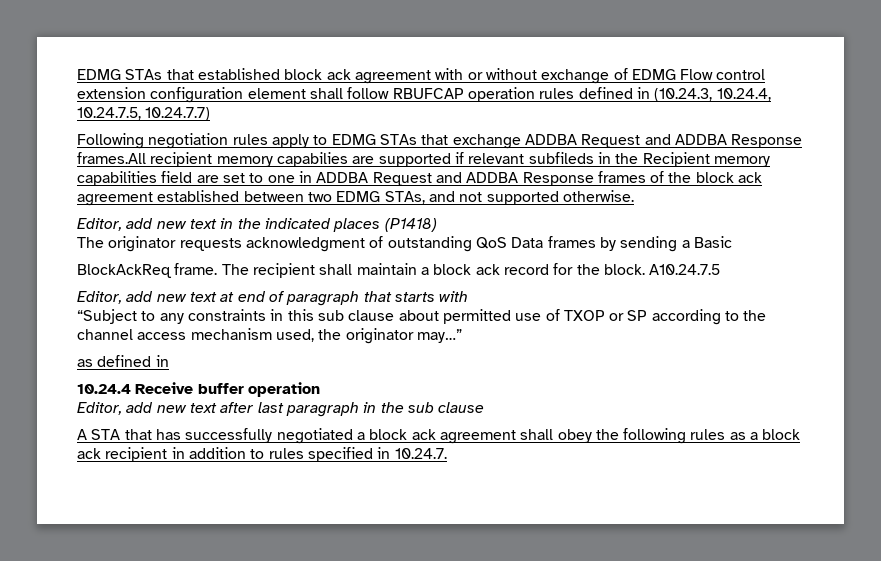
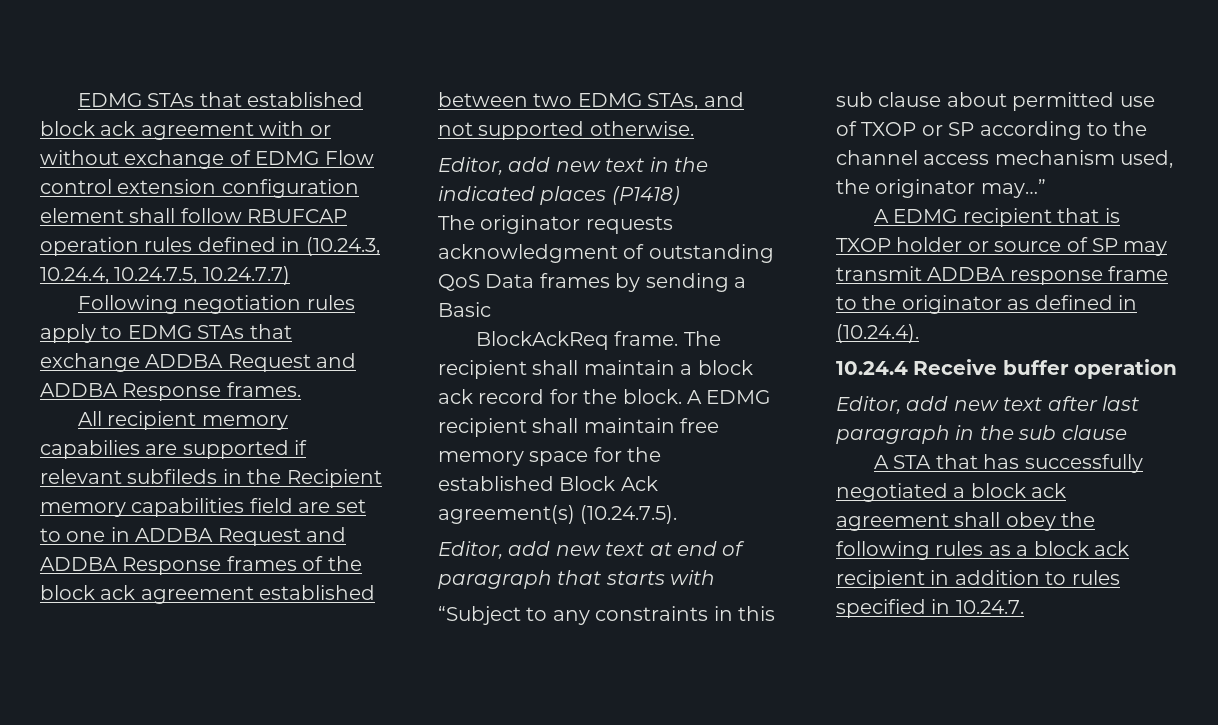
[77,152,146,164] frames.All -> [226,382,301,397] [78,411,103,426] frames. // All
[649,264,721,275] A10.24.7.5 -> [687,390,771,404] [438,418,720,437] [438,447,662,466] [438,476,658,491] [438,505,678,524] A EDMG recipient shall maintain free memory space for the established Block Ack agreement(s) (10.24.7.5).
(462, 336) none -> [874,208,1120,227] [836,237,1168,256] [836,266,1169,285] [836,295,1002,314] A EDMG recipient that is TXOP holder or source of SP may transmit ADDBA response frame to the originator
(169, 361) none -> [836,324,919,343] (10.24.4).

